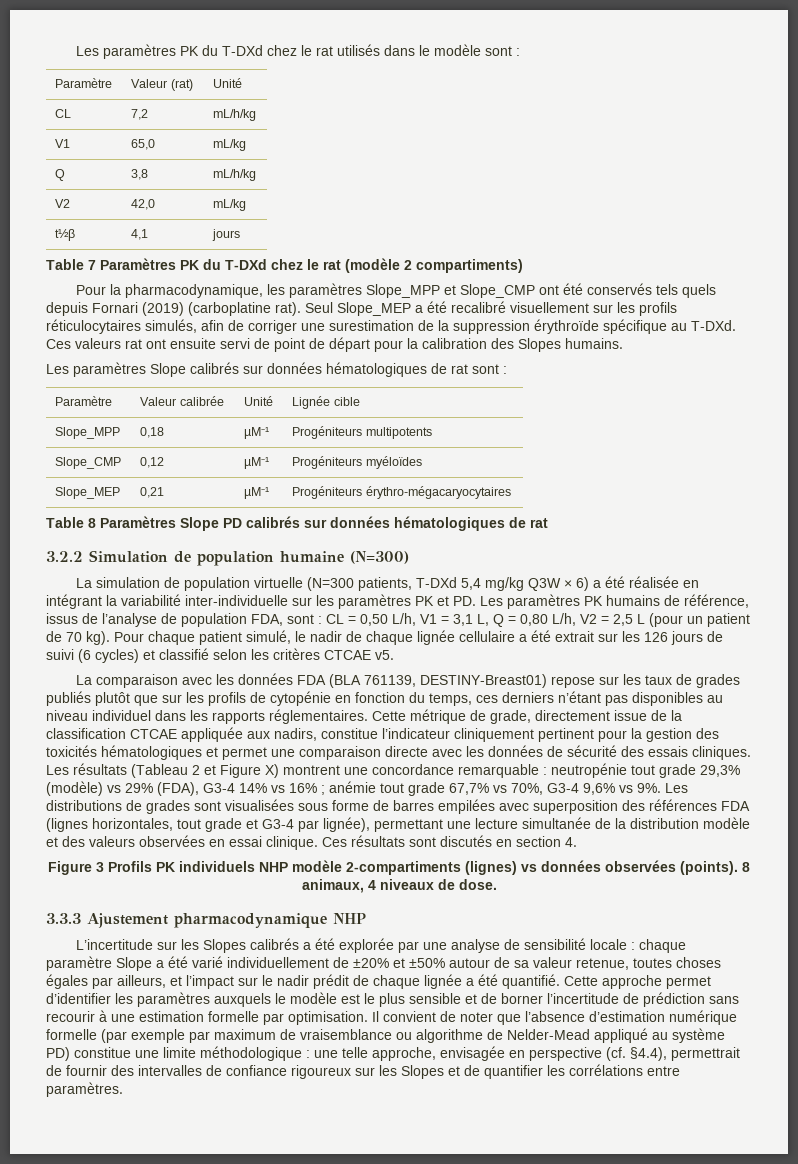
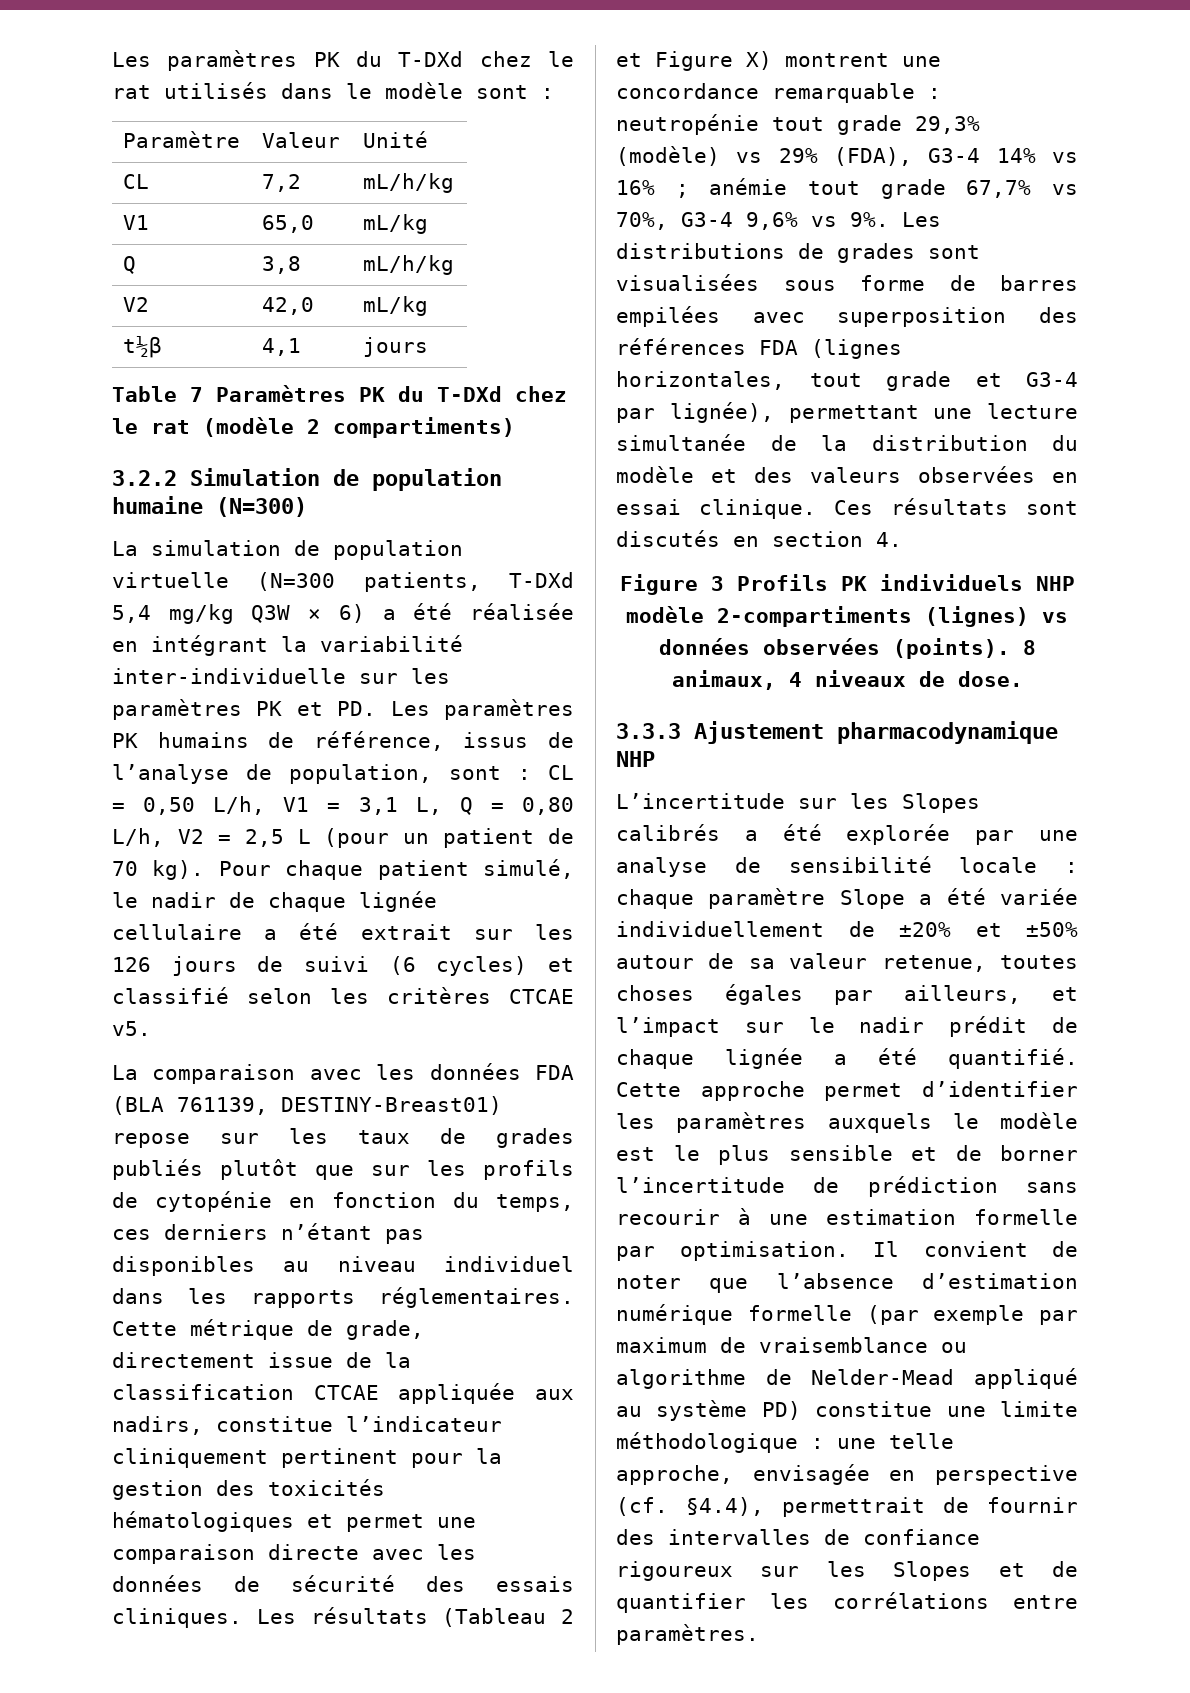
[170,79,193,91] (rat) -> (340, 140) none
[75,283,716,298] [46,301,677,316] [46,319,736,334] [46,337,623,352] [46,362,507,377] [55,396,113,406] [140,396,224,406] [244,396,274,406] [292,396,360,409] [55,427,121,439] [140,427,165,438] [244,427,270,439] [292,426,432,439] [55,457,122,469] [140,457,165,468] [244,457,270,469] [292,456,422,469] [55,487,121,499] [140,487,165,498] [244,487,270,499] [292,486,511,499] [46,516,548,531] // Pour la pharmacodynamique, les paramètres Slope_MPP et Slope_CMP ont été conservés tels quels depuis Fornari (2019) (carboplatine rat). Seul Slope_MEP a été recalibré visuellement sur les profils réticulocytaires simulés, afin de corriger une surestimation de la suppression érythroïde spécifique au T-DXd. Ces valeurs rat ont ensuite servi de point de départ pour la calibration des Slopes humains. // Les paramètres Slope calibrés sur données hématologiques de rat sont : // Paramètre | Valeur calibrée | Unité | Lignée cible // Slope_MPP | 0,18 | µM⁻¹ | Progéniteurs multipotents // Slope_CMP | 0,12 | µM⁻¹ | Progéniteurs myéloïdes // Slope_MEP | 0,21 | µM⁻¹ | Progéniteurs érythro-mégacaryocytaires // Table 8 Paramètres Slope PD calibrés sur données hématologiques de rat -> (515, 427) none
[181,613,283,627] population FDA, -> [289,764,432,784] population,
(699, 823) none -> [1052,435,1078,451] du
[192,956,223,968] varié -> [1000,888,1078,905] variée

